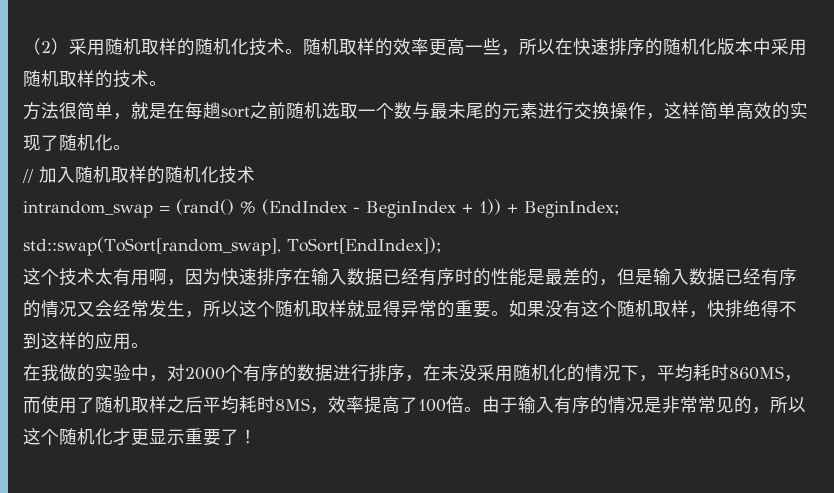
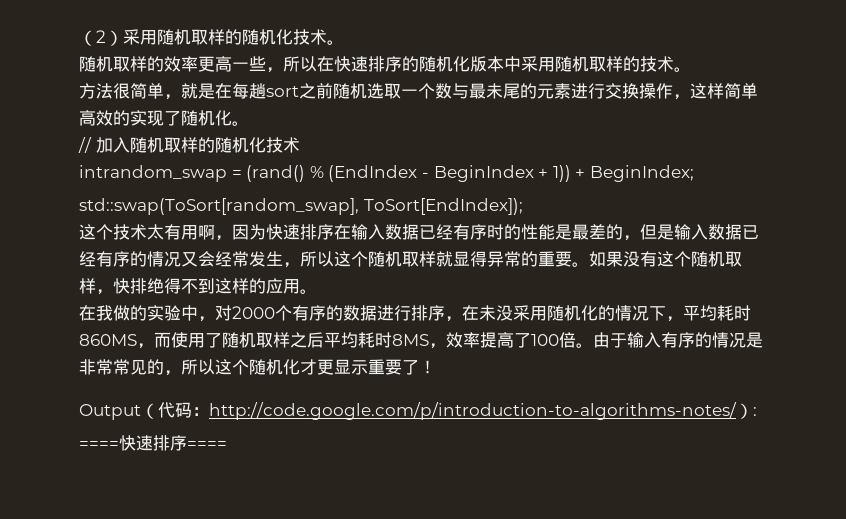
(303, 51) none -> (344, 42) //
(257, 436) none -> [79,402,757,420] [79,435,227,451] // Output（代码：http://code.google.com/p/introduction-to-algorithms-notes/）: // ====快速排序====

